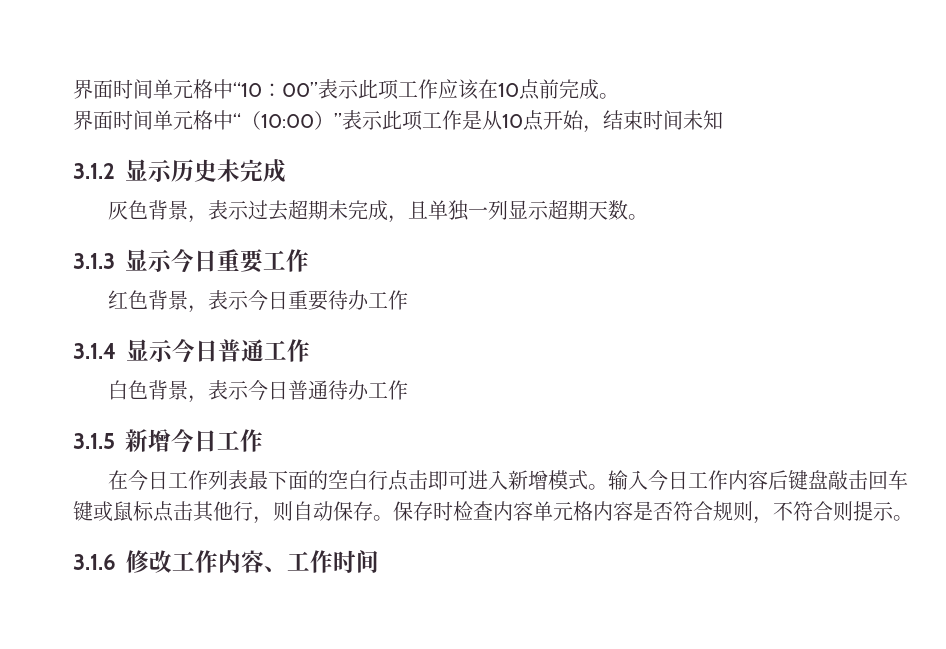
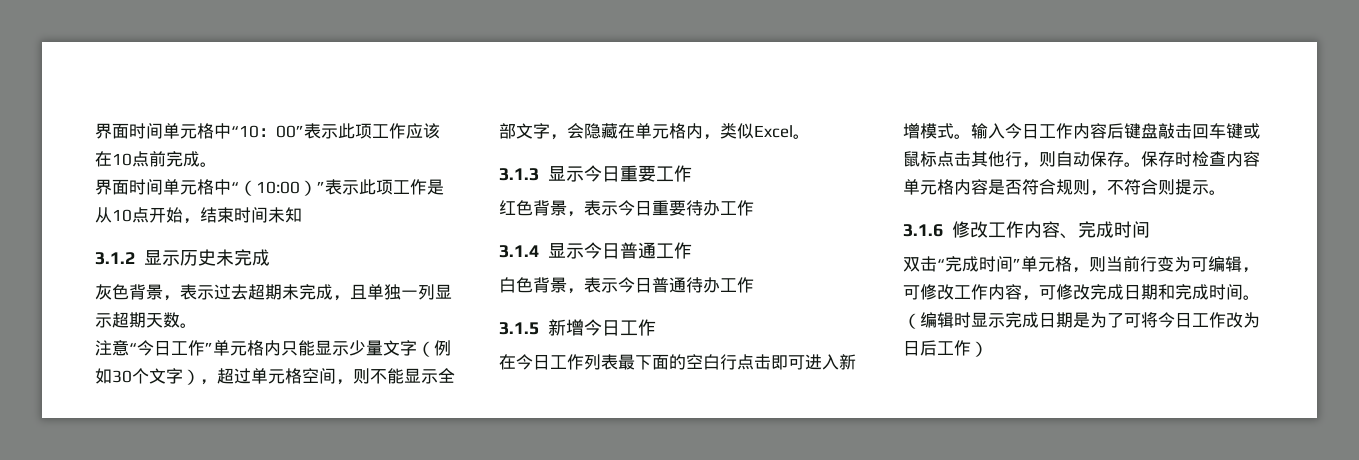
(648, 217) none -> [95,340,451,357] [95,368,455,385] [499,123,810,140] // 注意“今日工作”单元格内只能显示少量文字（例如30个文字），超过单元格空间，则不能显示全部文字，会隐藏在单元格内，类似Excel。
[287,550,379,573] 工作时间 -> [1077,221,1150,238] [903,256,1259,273] [903,284,1260,301] [903,312,1260,329] [903,340,988,357] 完成时间 // 双击“完成时间”单元格，则当前行变为可编辑，可修改工作内容，可修改完成日期和完成时间。（编辑时显示完成日期是为了可将今日工作改为日后工作）

